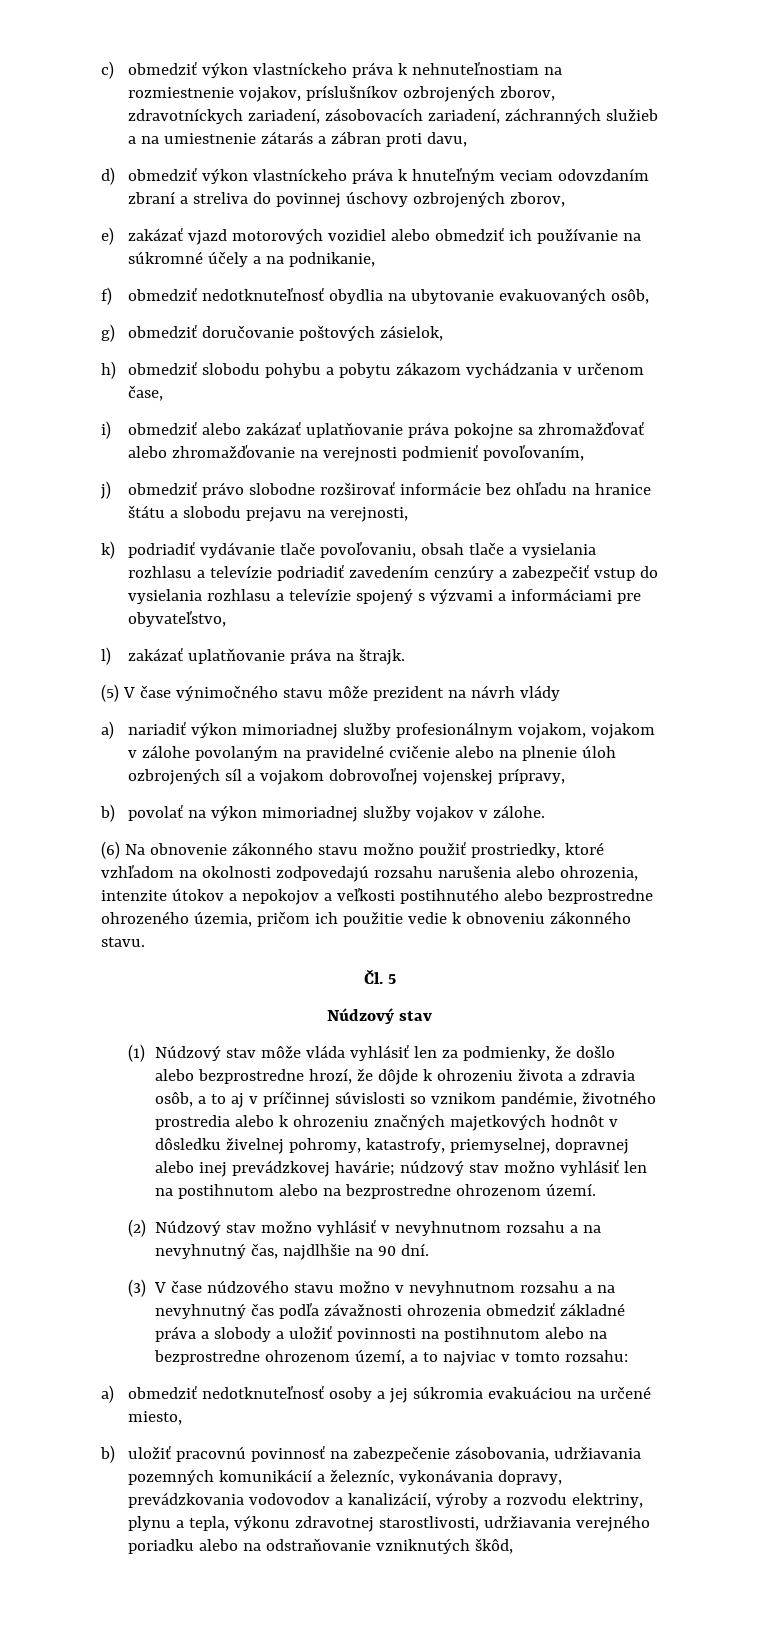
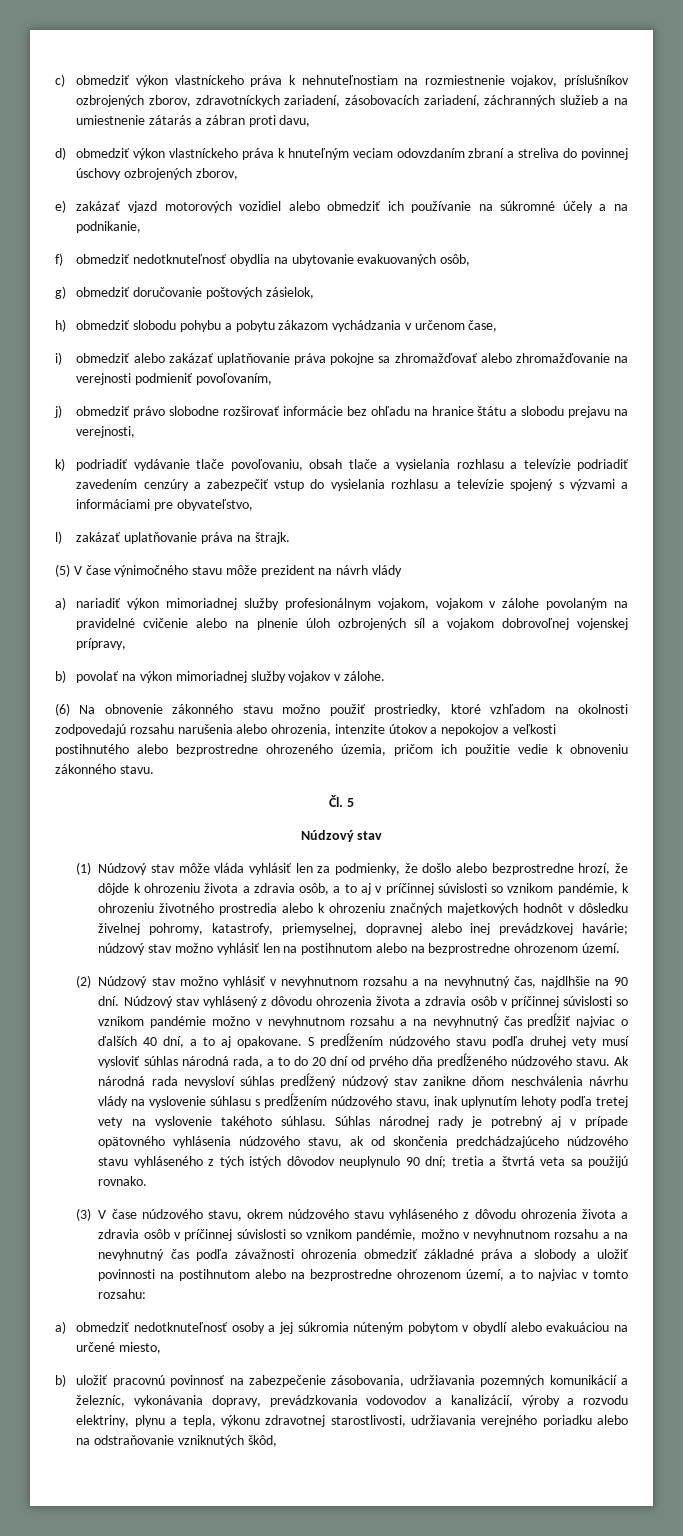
(577, 1099) none -> [622,883,629,893] [98,903,155,913] k ohrozeniu
[127,1279,335,1297] // (3) V čase núdzového stavu -> [123,996,628,1008] [98,1013,628,1028] [98,1033,629,1048] [98,1053,629,1068] [98,1073,628,1088] [98,1093,628,1108] [98,1116,628,1128] [98,1136,628,1148] [98,1156,628,1168] [98,1176,148,1186] [76,1208,628,1221] [98,1229,417,1241] Núdzový stav vyhlásený z dôvodu ohrozenia života a zdravia osôb v príčinnej súvislosti so vznikom pandémie možno v nevyhnutnom rozsahu a na nevyhnutný čas predĺžiť najviac o ďalších 40 dní, a to aj opakovane. S predĺžením núdzového stavu podľa druhej vety musí vysloviť súhlas národná rada, a to do 20 dní od prvého dňa predĺženého núdzového stavu. Ak národná rada nevysloví súhlas predĺžený núdzový stav zanikne dňom neschválenia návrhu vlády na vyslovenie súhlasu s predĺžením núdzového stavu, inak uplynutím lehoty podľa tretej vety na vyslovenie takéhoto súhlasu. Súhlas národnej rady je potrebný aj v prípade opätovného vyhlásenia núdzového stavu, ak od skončenia predchádzajúceho núdzového stavu vyhláseného z tých istých dôvodov neuplynulo 90 dní; tretia a štvrtá veta sa použijú rovnako. // (3) V čase núdzového stavu, okrem núdzového stavu vyhláseného z dôvodu ohrozenia života a zdravia osôb v príčinnej súvislosti so vznikom pandémie,
(483, 1392) none -> [353,1322,542,1334] núteným pobytom v obydlí alebo

